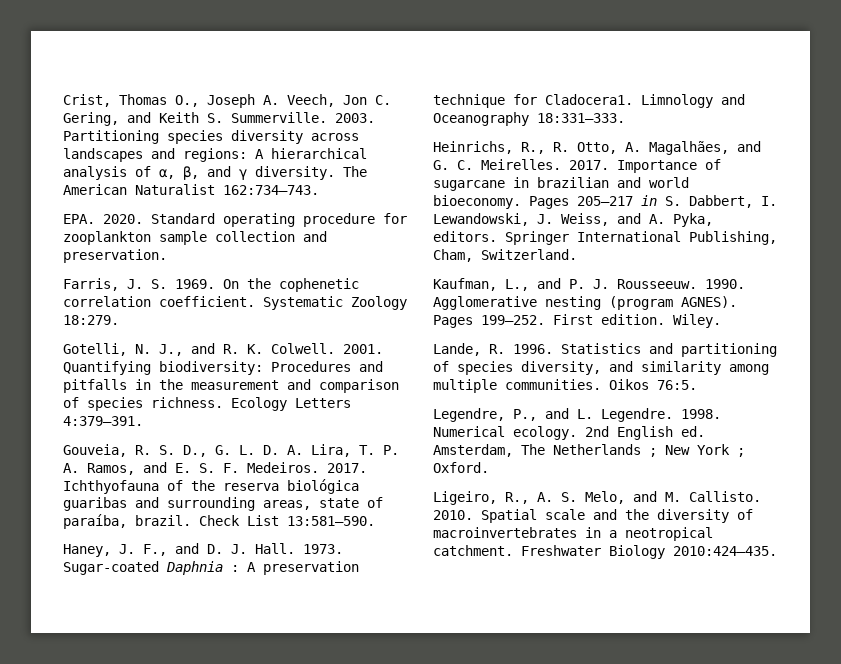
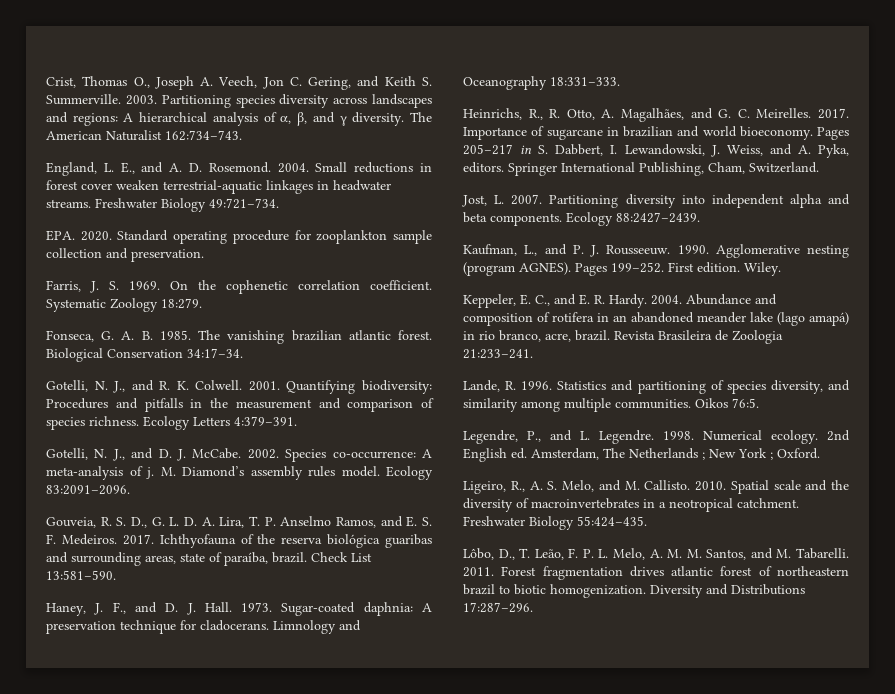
(319, 190) none -> [46,162,433,176] [46,180,391,194] [46,198,279,212] // England, L. E., and A. D. Rosemond. 2004. Small reductions in forest cover weaken terrestrial-aquatic linkages in headwater streams. Freshwater Biology 49:721–734.
(119, 320) none -> [46,330,433,344] [46,348,243,362] // Fonseca, G. A. B. 1985. The vanishing brazilian atlantic forest. Biological Conservation 34:17–34.
(143, 421) none -> [46,448,432,462] [46,466,433,480] [46,485,130,495] // Gotelli, N. J., and D. J. McCabe. 2002. Species co-occurrence: A meta-analysis of j. M. Diamond’s assembly rules model. Ecology 83:2091–2096.
[63,463,79,473] A. -> [280,516,332,526] Anselmo
[166,561,239,575] Daphnia : -> [363,602,413,616] daphnia:
[545,94,633,105] Cladocera1. -> [200,620,269,631] cladocerans.
(577, 254) none -> [462,194,850,208] [463,212,700,226] // Jost, L. 2007. Partitioning diversity into independent alpha and beta components. Ecology 88:2427–2439.
(721, 321) none -> [463,294,777,308] [463,312,849,326] [463,330,783,344] [463,349,533,359] // Keppeler, E. C., and E. R. Hardy. 2004. Abundance and composition of rotifera in an abandoned meander lake (lago amapá) in rio branco, acre, brazil. Revista Brasileira de Zoologia 21:233–241.
[673,546,777,556] 2010:424–435. -> [577,516,647,527] [463,548,849,560] [463,566,849,580] [463,584,805,598] [463,602,533,613] 55:424–435. // Lôbo, D., T. Leão, F. P. L. Melo, A. M. M. Santos, and M. Tabarelli. 2011. Forest fragmentation drives atlantic forest of northeastern brazil to biotic homogenization. Diversity and Distributions 17:287–296.

